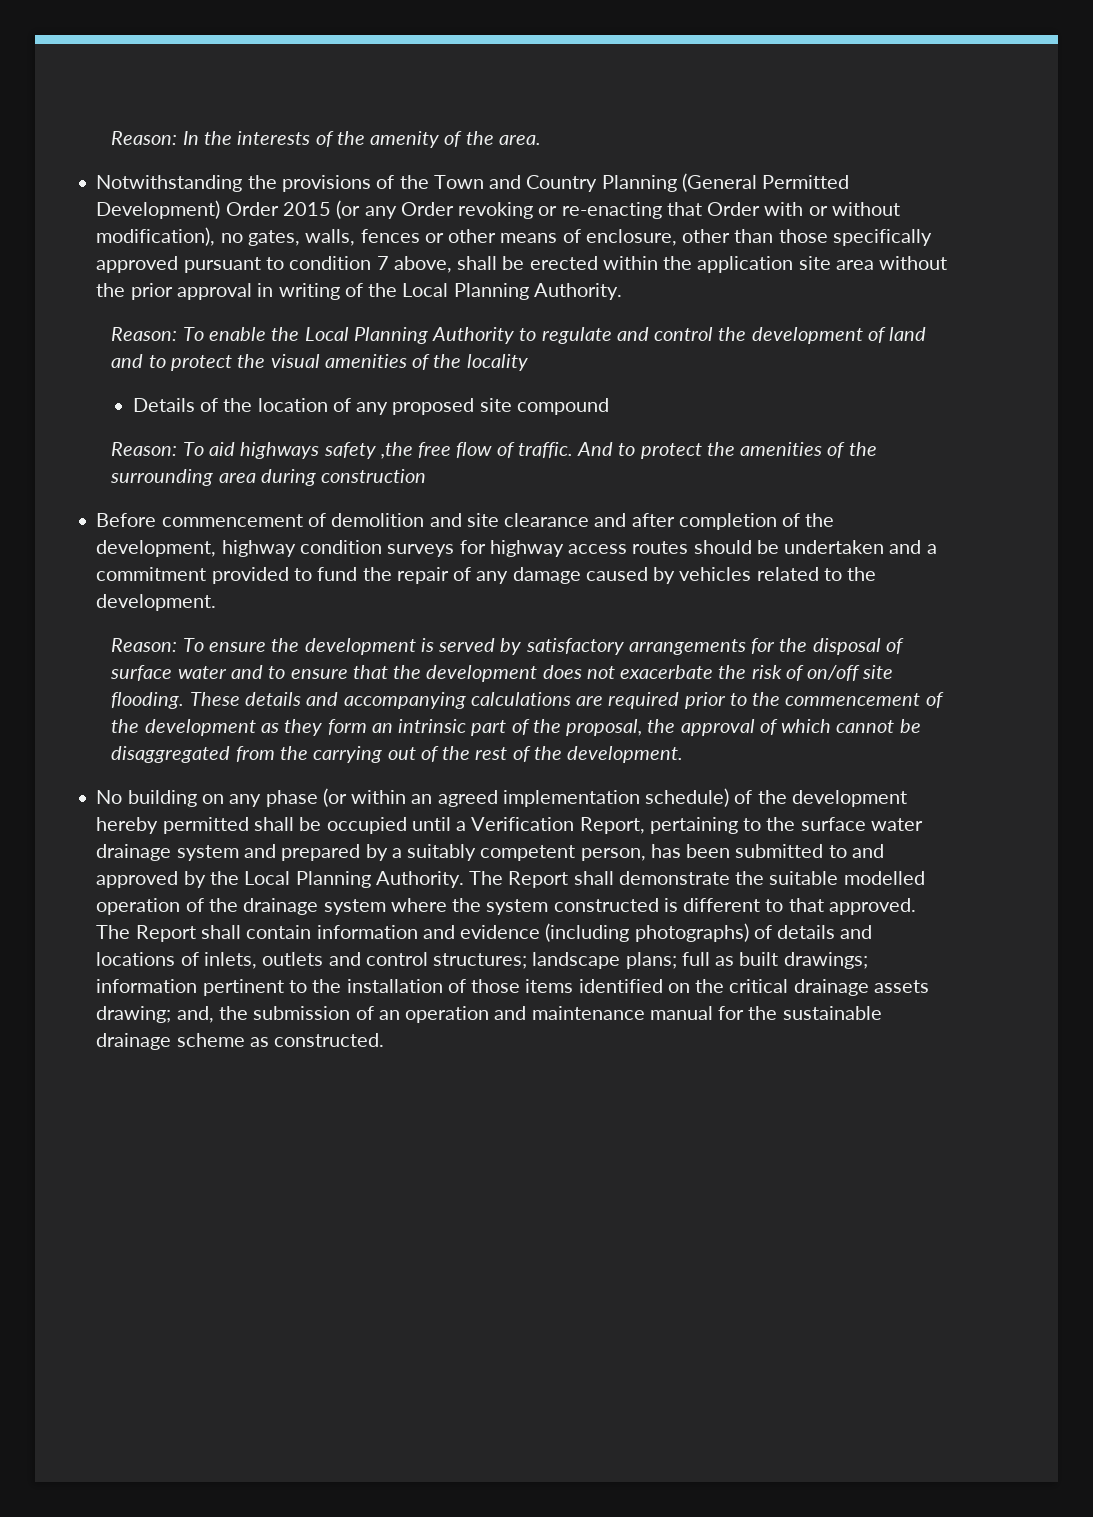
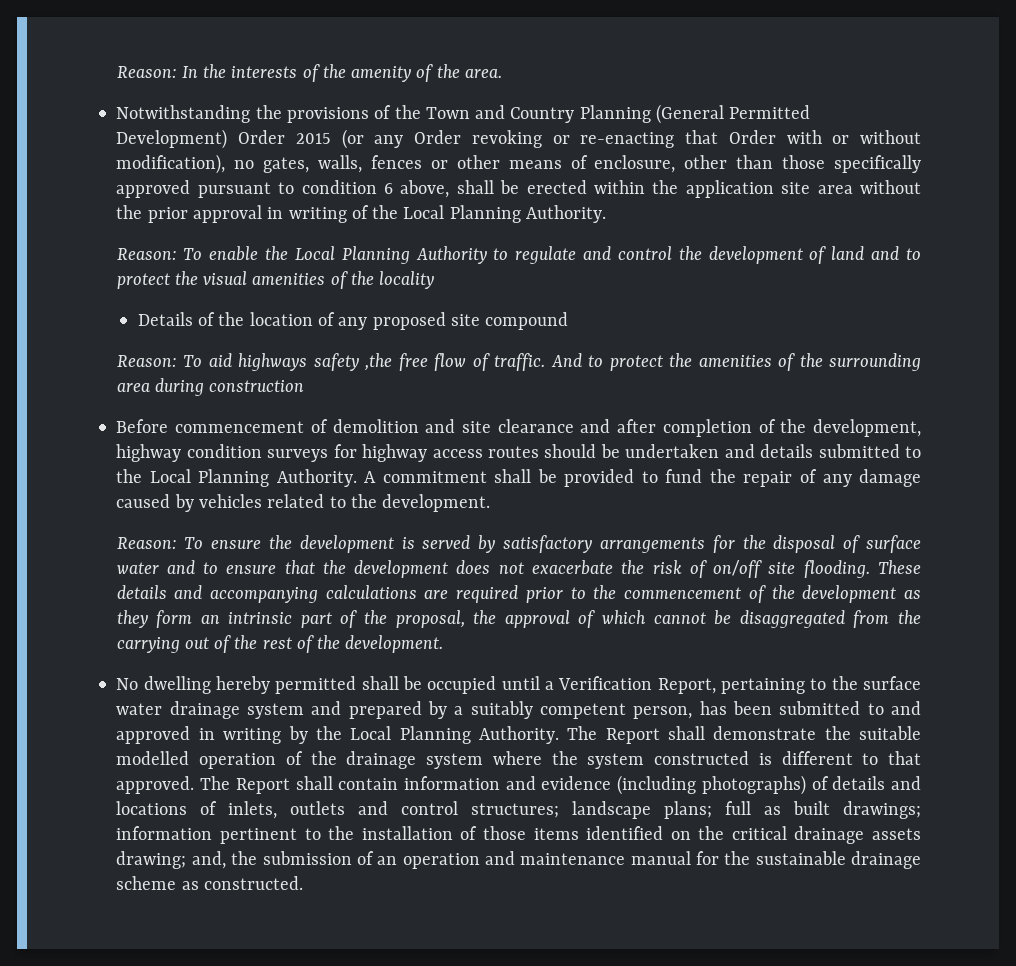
[376,256,389,270] 7 -> [384,183,394,194] 6
[926,544,937,554] [96,567,207,581] a commitment -> [760,444,922,458] [116,469,557,487] details submitted to the Local Planning Authority. A commitment shall be
[127,788,907,807] building on any phase (or within an agreed implementation schedule) of the development -> [143,676,211,694] dwelling
(179, 879) none -> [198,728,282,744] in writing

